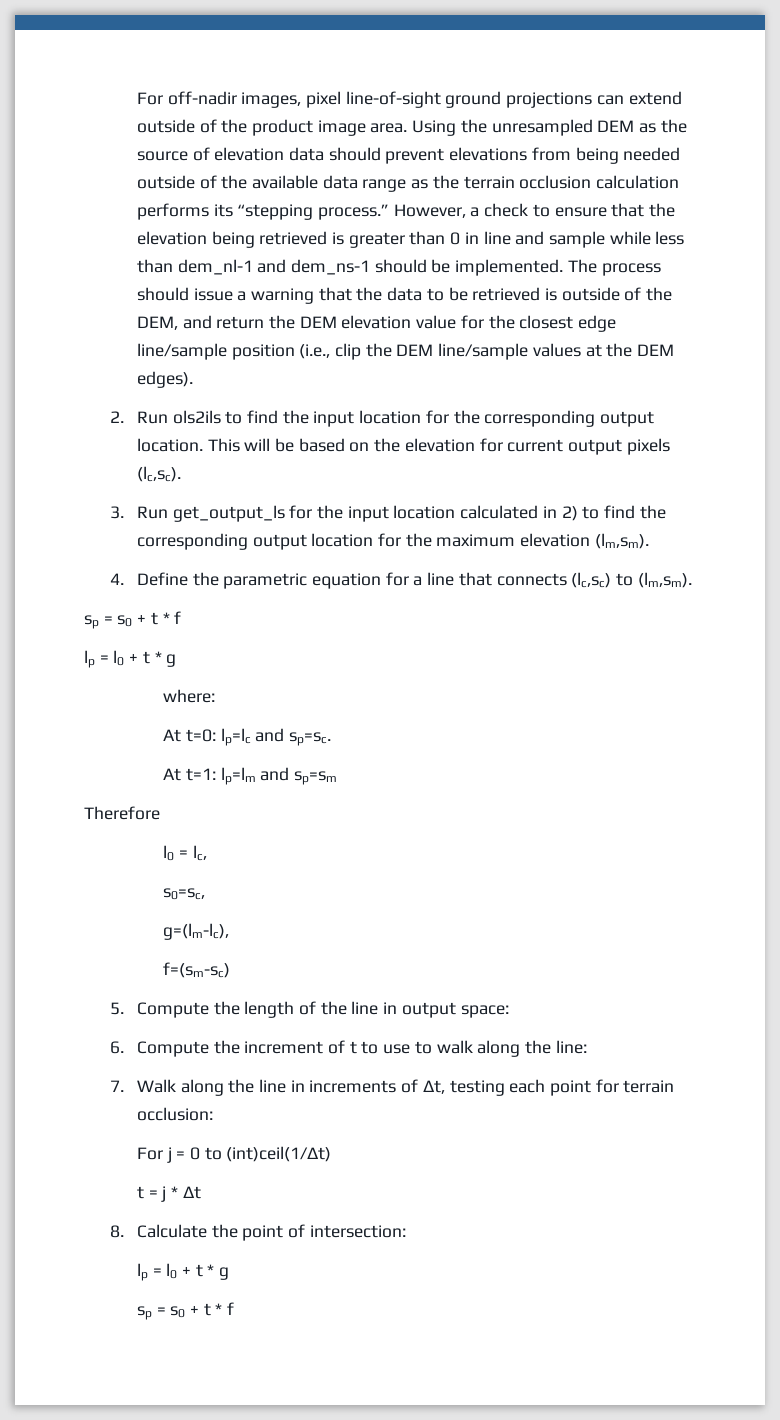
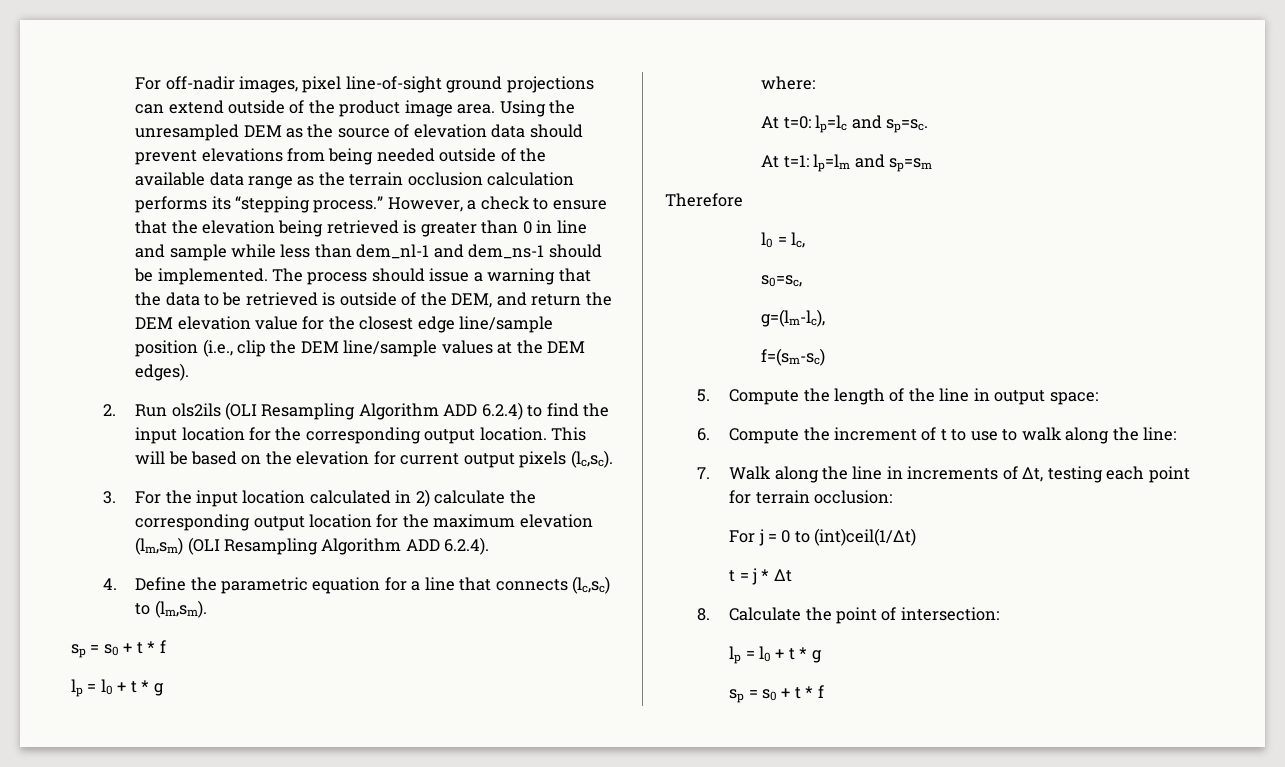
(221, 417) none -> [225,402,523,420] (OLI Resampling Algorithm ADD 6.2.4)
[136,505,313,522] Run get_output_ls for -> [135,491,162,504] For
[582,505,636,519] to find -> [434,490,506,504] calculate
[594,533,649,549] (lm,sm). -> [135,537,490,555] (lm,sm) (OLI Resampling Algorithm ADD 6.2.4).

